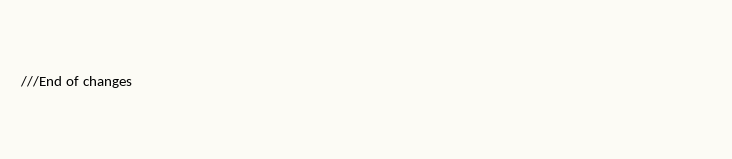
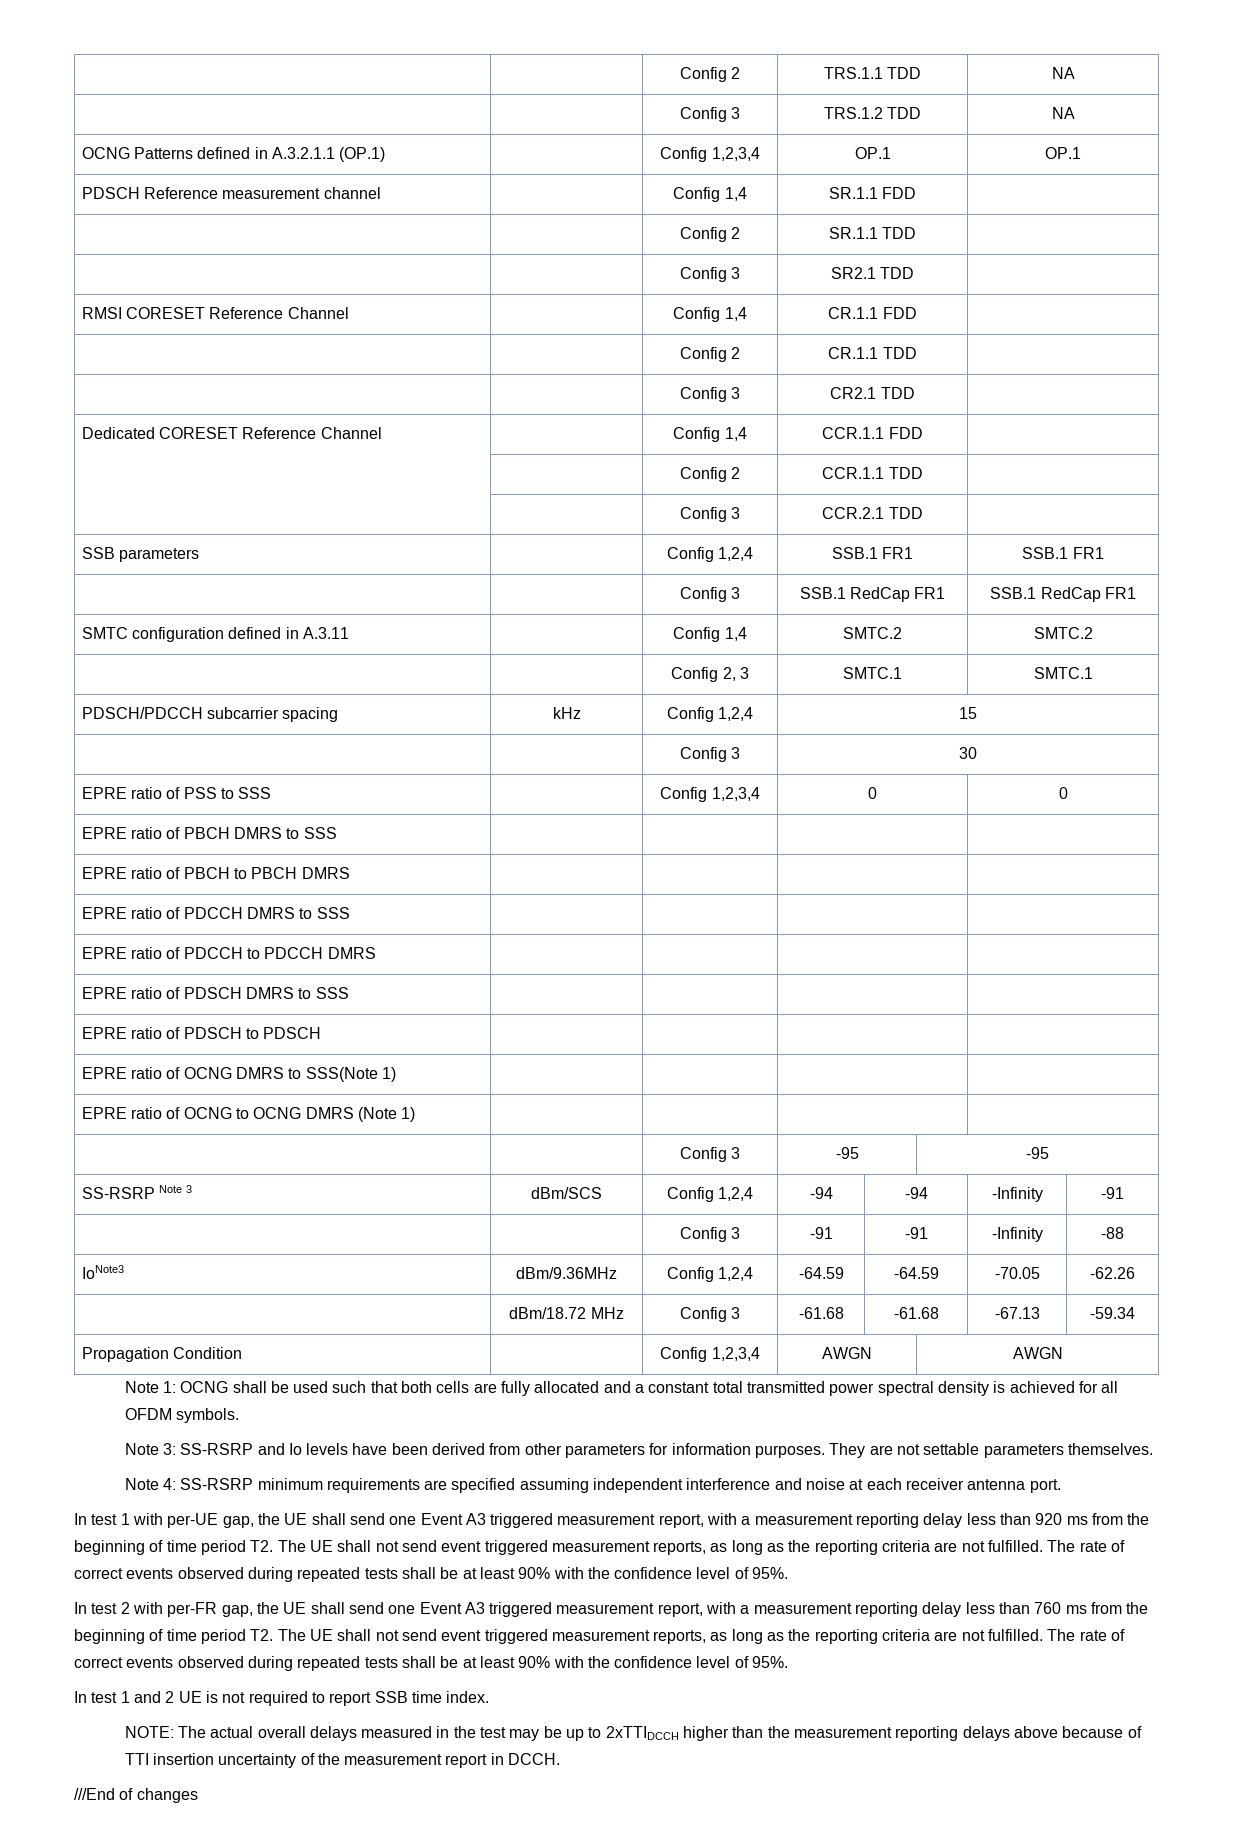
(20, 81) none -> [679,67,741,82] [823,67,922,79] [1051,67,1075,79] [679,107,741,122] [823,107,922,119] [1051,107,1075,119] [81,147,386,162] [660,147,760,162] [854,147,891,159] [1045,147,1081,159] [81,187,381,199] [673,187,747,202] [828,187,917,199] [679,227,741,242] [828,227,917,239] [679,267,741,282] [830,267,915,279] [81,307,349,319] [673,307,747,322] [828,307,917,319] [679,347,741,362] [828,347,917,359] [679,387,741,402] [830,387,915,399] [81,427,382,439] [673,427,747,442] [822,427,923,439] [679,467,741,482] [822,467,923,479] [679,507,741,522] [822,507,923,519] [81,547,199,562] [666,547,754,562] [831,547,914,559] [1022,547,1104,559] [679,587,741,602] [799,587,946,602] [990,587,1136,602] [81,627,349,642] [673,627,747,642] [843,627,902,639] [1033,627,1093,639] [671,667,749,682] [843,667,902,679] [1033,667,1093,679] [81,707,339,722] [552,707,581,719] [666,707,754,722] [958,707,977,719] [679,747,741,762] [958,747,977,759] [81,787,272,799] [660,787,760,802] [868,787,877,799] [1058,787,1068,799] [81,827,337,839] [81,867,350,879] [81,907,350,919] [81,947,376,959] [81,987,349,999] [81,1027,322,1039] [81,1067,396,1082] [81,1107,416,1122] [679,1147,741,1162] [835,1147,859,1159] [1026,1147,1049,1159] [81,1185,193,1199] [531,1187,602,1199] [666,1187,754,1202] [809,1187,833,1199] [904,1187,928,1199] [991,1187,1043,1202] [1101,1187,1124,1199] [679,1227,741,1242] [809,1227,833,1239] [904,1227,928,1239] [991,1227,1043,1242] [1101,1227,1124,1239] [81,1265,124,1279] [516,1267,617,1279] [666,1267,754,1282] [798,1267,844,1279] [893,1267,939,1279] [994,1267,1040,1279] [1090,1267,1135,1279] [509,1307,624,1319] [679,1307,741,1322] [798,1307,844,1319] [893,1307,939,1319] [994,1307,1040,1319] [1090,1307,1135,1319] [81,1347,242,1362] [660,1347,760,1362] [822,1347,872,1359] [1012,1347,1063,1359] [124,1381,1119,1396] [124,1408,239,1423] [124,1443,1153,1458] [124,1478,1061,1493] [74,1513,1150,1528] [74,1540,1126,1555] [74,1567,789,1582] [74,1602,1149,1617] [74,1629,1126,1644] [74,1656,789,1671] [74,1691,490,1706] [124,1726,1142,1741] [124,1753,561,1768] | | Config 2 | TRS.1.1 TDD | NA // | | Config 3 | TRS.1.2 TDD | NA // OCNG Patterns defined in A.3.2.1.1 (OP.1) | | Config 1,2,3,4 | OP.1 | OP.1 // PDSCH Reference measurement channel | | Config 1,4 | SR.1.1 FDD | // | | Config 2 | SR.1.1 TDD | // | | Config 3 | SR2.1 TDD | // RMSI CORESET Reference Channel | | Config 1,4 | CR.1.1 FDD | // | | Config 2 | CR.1.1 TDD | // | | Config 3 | CR2.1 TDD | // Dedicated CORESET Reference Channel | | Config 1,4 | CCR.1.1 FDD | // | | Config 2 | CCR.1.1 TDD | // | | Config 3 | CCR.2.1 TDD | // SSB parameters | | Config 1,2,4 | SSB.1 FR1 | SSB.1 FR1 // | | Config 3 | SSB.1 RedCap FR1 | SSB.1 RedCap FR1 // SMTC configuration defined in A.3.11 | | Config 1,4 | SMTC.2 | SMTC.2 // | | Config 2, 3 | SMTC.1 | SMTC.1 // PDSCH/PDCCH subcarrier spacing | kHz | Config 1,2,4 | 15 // | | Config 3 | 30 // EPRE ratio of PSS to SSS | | Config 1,2,3,4 | 0 | 0 // EPRE ratio of PBCH DMRS to SSS | | | | // EPRE ratio of PBCH to PBCH DMRS | | | | // EPRE ratio of PDCCH DMRS to SSS | | | | // EPRE ratio of PDCCH to PDCCH DMRS | | | | // EPRE ratio of PDSCH DMRS to SSS | | | | // EPRE ratio of PDSCH to PDSCH | | | | // EPRE ratio of OCNG DMRS to SSS(Note 1) | | | | // EPRE ratio of OCNG to OCNG DMRS (Note 1) | | | | // | | Config 3 | -95 | -95 // SS-RSRP Note 3 | dBm/SCS | Config 1,2,4 | -94 | -94 | -Infinity | -91 // | | Config 3 | -91 | -91 | -Infinity | -88 // IoNote3 | dBm/9.36MHz | Config 1,2,4 | -64.59 | -64.59 | -70.05 | -62.26 // | dBm/18.72 MHz | Config 3 | -61.68 | -61.68 | -67.13 | -59.34 // Propagation Condition | | Config 1,2,3,4 | AWGN | AWGN // Note 1: OCNG shall be used such that both cells are fully allocated and a constant total transmitted power spectral density is achieved for all OFDM symbols. // Note 3: SS-RSRP and Io levels have been derived from other parameters for information purposes. They are not settable parameters themselves. // Note 4: SS-RSRP minimum requirements are specified assuming independent interference and noise at each receiver antenna port. // In test 1 with per-UE gap, the UE shall send one Event A3 triggered measurement report, with a measurement reporting delay less than 920 ms from the beginning of time period T2. The UE shall not send event triggered measurement reports, as long as the reporting criteria are not fulfilled. The rate of correct events observed during repeated tests shall be at least 90% with the confidence level of 95%. // In test 2 with per-FR gap, the UE shall send one Event A3 triggered measurement report, with a measurement reporting delay less than 760 ms from the beginning of time period T2. The UE shall not send event triggered measurement reports, as long as the reporting criteria are not fulfilled. The rate of correct events observed during repeated tests shall be at least 90% with the confidence level of 95%. // In test 1 and 2 UE is not required to report SSB time index. // NOTE: The actual overall delays measured in the test may be up to 2xTTIDCCH higher than the measurement reporting delays above because of TTI insertion uncertainty of the measurement report in DCCH. //

